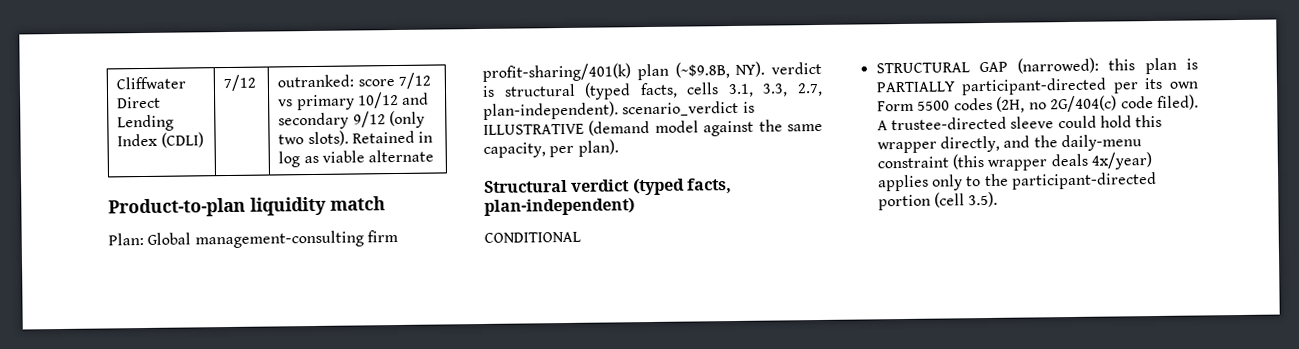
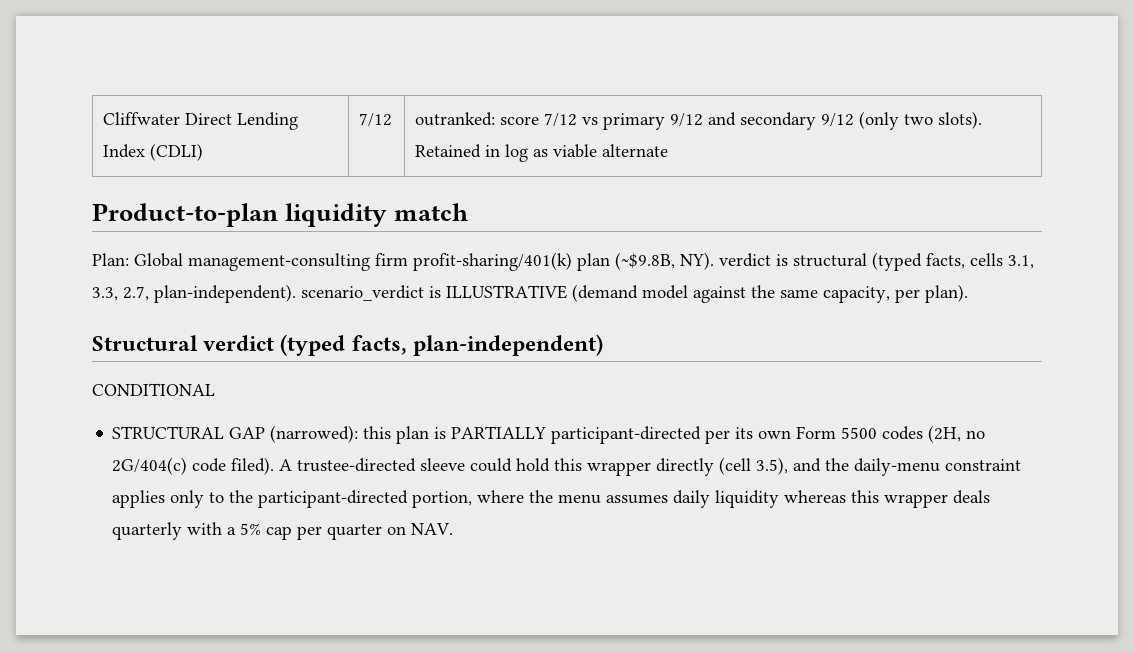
[358,91,400,109] 10/12 -> [669,113,703,127] 9/12
[939,135,1000,153] directly, -> [656,457,789,476] directly (cell 3.5),
[951,152,1152,171] (this wrapper deals 4x/year) -> (1022, 465) none
[877,191,999,211] portion (cell 3.5). -> [412,490,991,508] [112,522,454,540] portion, where the menu assumes daily liquidity whereas this wrapper deals quarterly with a 5% cap per quarter on NAV.

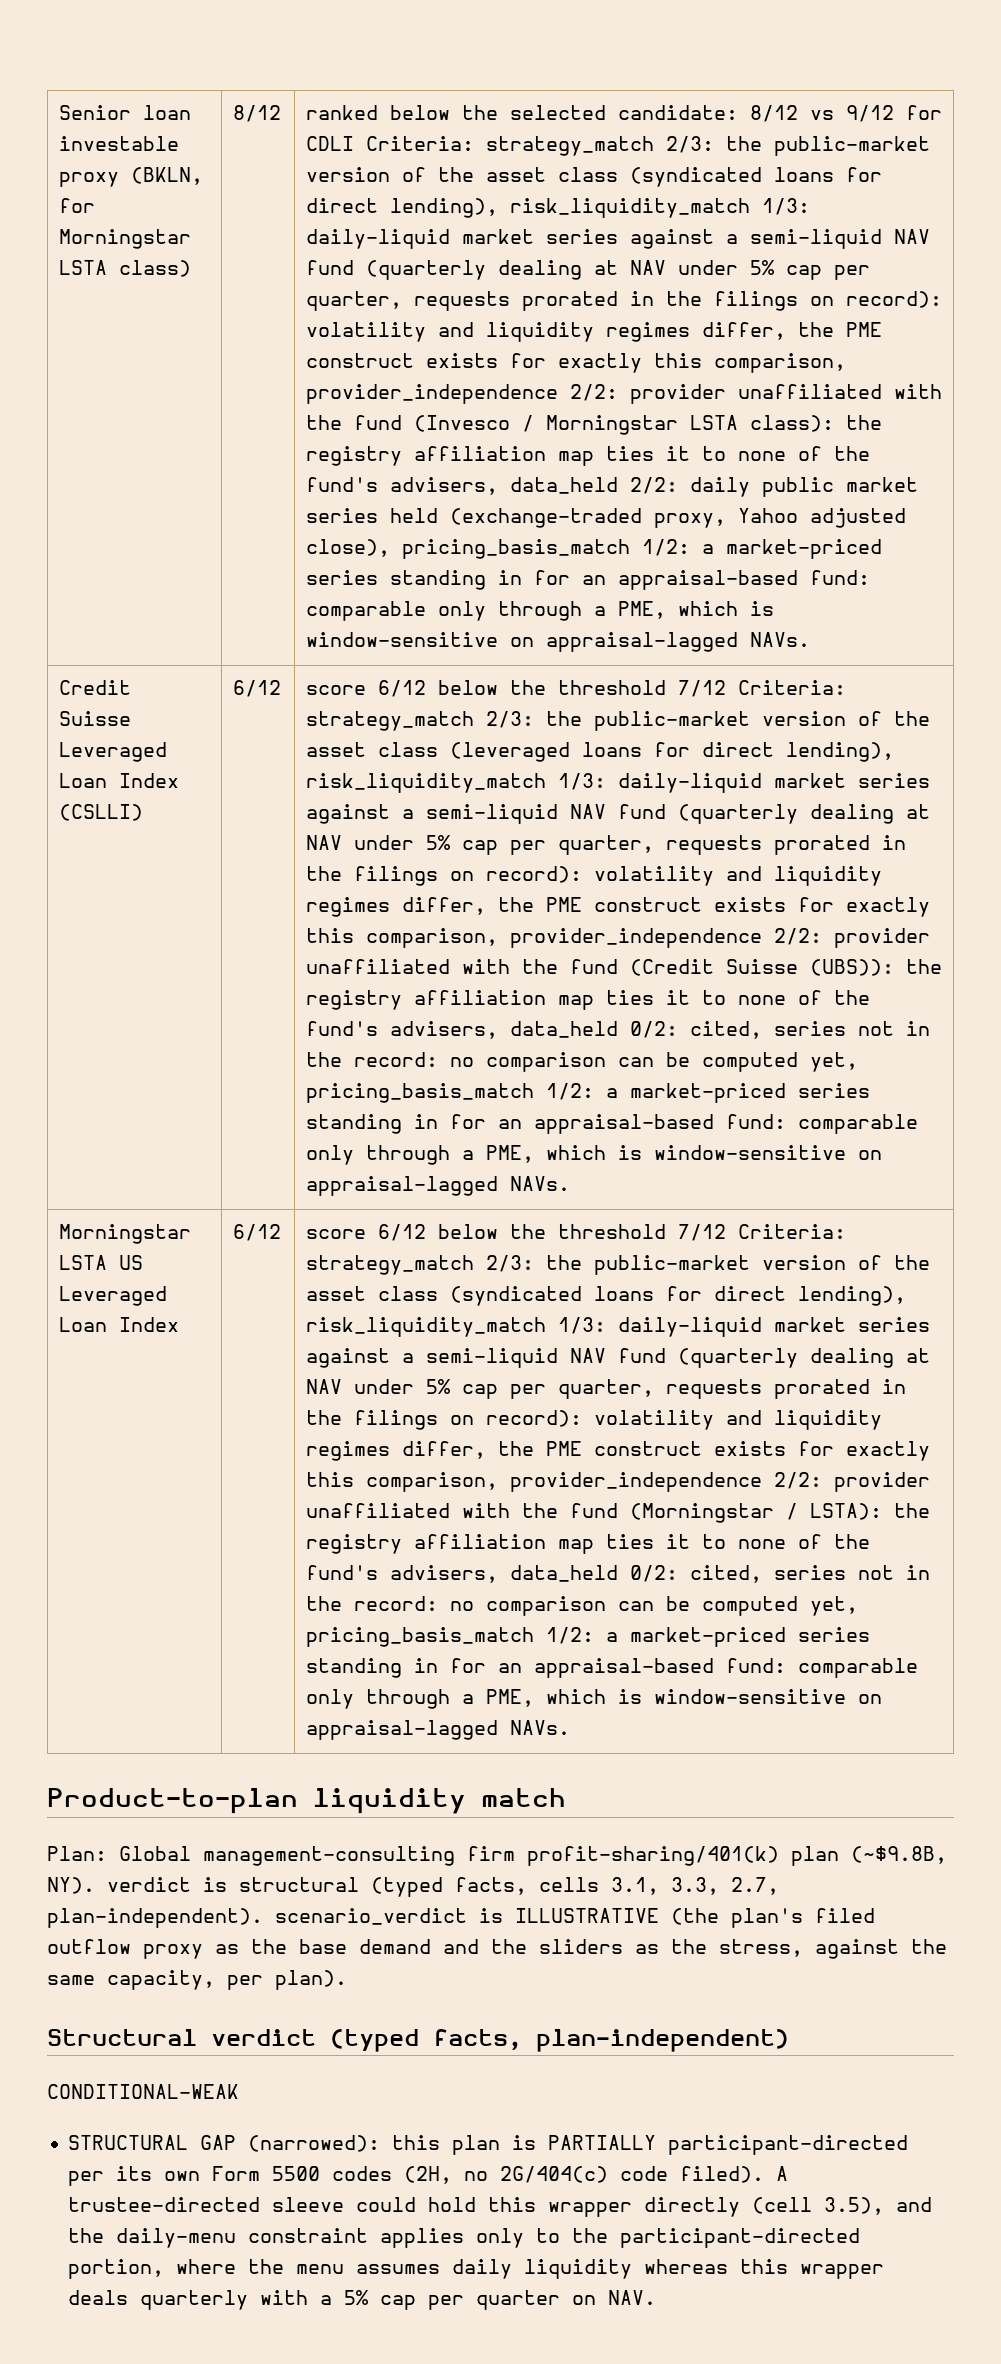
[102,112,298,130] [102,143,203,161] [358,113,392,127] [414,111,982,130] [414,144,668,162] Cliffwater Direct Lending Index (CDLI) | 7/12 | outranked: score 7/12 vs primary 9/12 and secondary 9/12 (only two slots). Retained in log as viable alternate -> [58,105,191,120] [58,136,179,151] [58,167,203,187] [58,198,95,213] [58,229,191,249] [58,260,191,277] [232,105,281,122] [305,105,942,122] [305,136,930,156] [305,167,882,187] [305,198,810,218] [305,229,930,249] [305,260,870,280] [305,291,942,311] [305,322,882,342] [305,353,846,373] [305,384,942,404] [305,415,882,435] [305,446,870,466] [305,477,918,497] [305,508,906,528] [305,539,882,559] [305,570,870,590] [305,601,774,621] [305,632,810,652] [58,680,131,695] [58,711,131,726] [58,742,167,762] [58,773,179,788] [58,804,143,821] [232,680,281,697] [305,680,846,697] [305,711,930,731] [305,742,894,762] [305,773,930,793] [305,804,930,824] [305,835,906,855] [305,866,882,886] [305,897,930,917] [305,928,930,948] [305,959,942,976] [305,990,870,1010] [305,1021,930,1039] [305,1052,858,1072] [305,1083,870,1103] [305,1114,918,1134] [305,1145,882,1165] [305,1176,570,1196] [58,1224,191,1244] [58,1255,143,1270] [58,1286,167,1306] [58,1317,179,1332] [232,1224,281,1241] [305,1224,846,1241] [305,1255,930,1275] [305,1286,906,1306] [305,1317,930,1337] [305,1348,930,1368] [305,1379,906,1399] [305,1410,882,1430] [305,1441,930,1461] [305,1472,930,1492] [305,1503,930,1523] [305,1534,870,1554] [305,1565,930,1583] [305,1596,858,1616] [305,1627,870,1647] [305,1658,918,1678] [305,1689,882,1709] [305,1720,570,1740] Senior loan investable proxy (BKLN, for Morningstar LSTA class) | 8/12 | ranked below the selected candidate: 8/12 vs 9/12 for CDLI Criteria: strategy_match 2/3: the public-market version of the asset class (syndicated loans for direct lending), risk_liquidity_match 1/3: daily-liquid market series against a semi-liquid NAV fund (quarterly dealing at NAV under 5% cap per quarter, requests prorated in the filings on record): volatility and liquidity regimes differ, the PME construct exists for exactly this comparison, provider_independence 2/2: provider unaffiliated with the fund (Invesco / Morningstar LSTA class): the registry affiliation map ties it to none of the fund's advisers, data_held 2/2: daily public market series held (exchange-traded proxy, Yahoo adjusted close), pricing_basis_match 1/2: a market-priced series standing in for an appraisal-based fund: comparable only through a PME, which is window-sensitive on appraisal-lagged NAVs. // Credit Suisse Leveraged Loan Index (CSLLI) | 6/12 | score 6/12 below the threshold 7/12 Criteria: strategy_match 2/3: the public-market version of the asset class (leveraged loans for direct lending), risk_liquidity_match 1/3: daily-liquid market series against a semi-liquid NAV fund (quarterly dealing at NAV under 5% cap per quarter, requests prorated in the filings on record): volatility and liquidity regimes differ, the PME construct exists for exactly this comparison, provider_independence 2/2: provider unaffiliated with the fund (Credit Suisse (UBS)): the registry affiliation map ties it to none of the fund's advisers, data_held 0/2: cited, series not in the record: no comparison can be computed yet, pricing_basis_match 1/2: a market-priced series standing in for an appraisal-based fund: comparable only through a PME, which is window-sensitive on appraisal-lagged NAVs. // Morningstar LSTA US Leveraged Loan Index | 6/12 | score 6/12 below the threshold 7/12 Criteria: strategy_match 2/3: the public-market version of the asset class (syndicated loans for direct lending), risk_liquidity_match 1/3: daily-liquid market series against a semi-liquid NAV fund (quarterly dealing at NAV under 5% cap per quarter, requests prorated in the filings on record): volatility and liquidity regimes differ, the PME construct exists for exactly this comparison, provider_independence 2/2: provider unaffiliated with the fund (Morningstar / LSTA): the registry affiliation map ties it to none of the fund's advisers, data_held 0/2: cited, series not in the record: no comparison can be computed yet, pricing_basis_match 1/2: a market-priced series standing in for an appraisal-based fund: comparable only through a PME, which is window-sensitive on appraisal-lagged NAVs.
[572,284,688,302] (demand model -> [671,1908,875,1928] [47,1939,803,1959] (the plan's filed outflow proxy as the base demand and the sliders as the stress,
[92,383,215,396] CONDITIONAL -> [47,2084,239,2099] CONDITIONAL-WEAK

